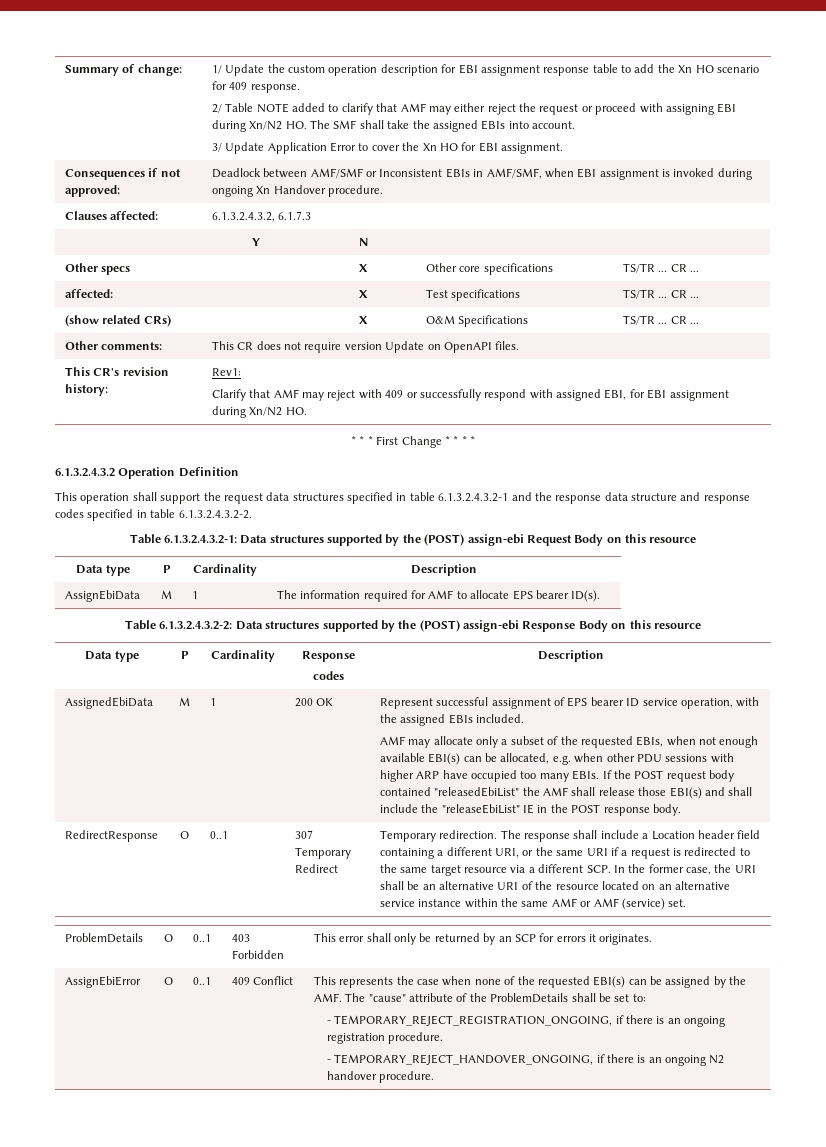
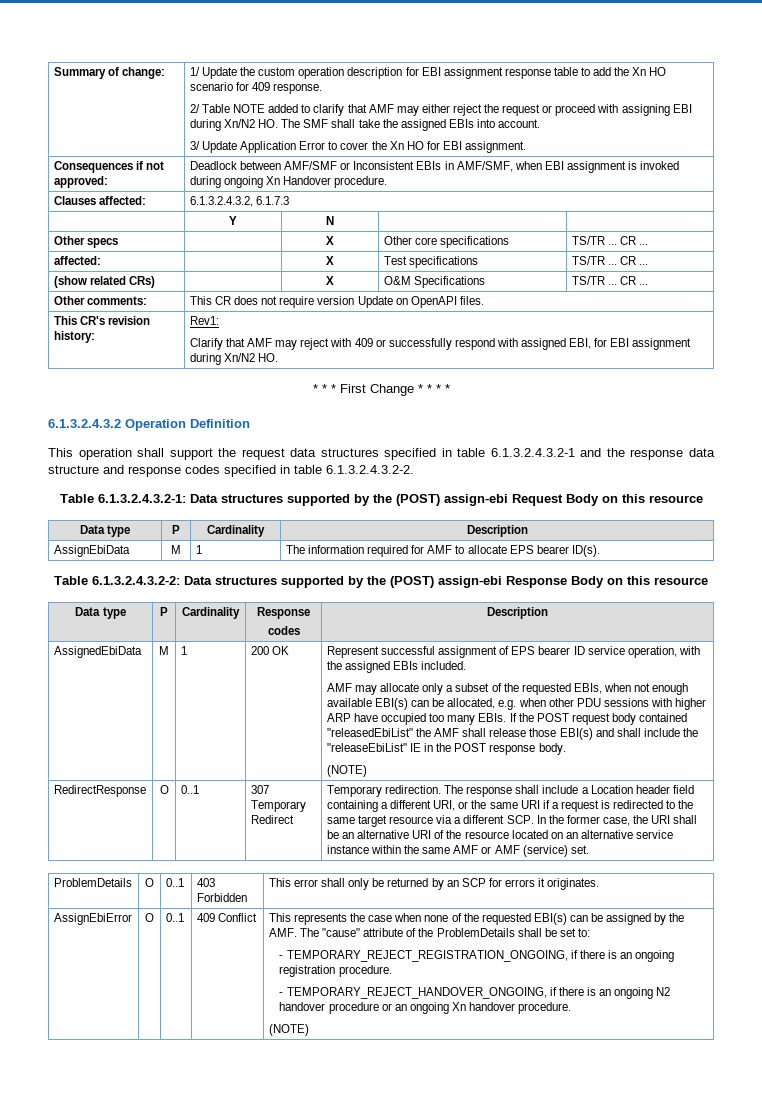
(681, 810) none -> [326,765,367,777] // (NOTE)
[379,1071,435,1083] procedure. -> [328,1002,572,1014] [268,1024,309,1036] procedure or an ongoing Xn handover procedure. // (NOTE)

